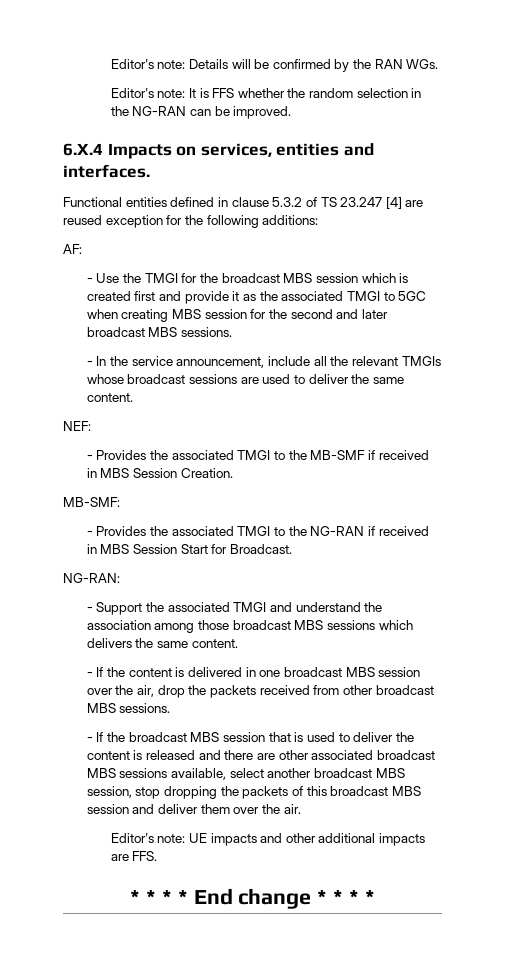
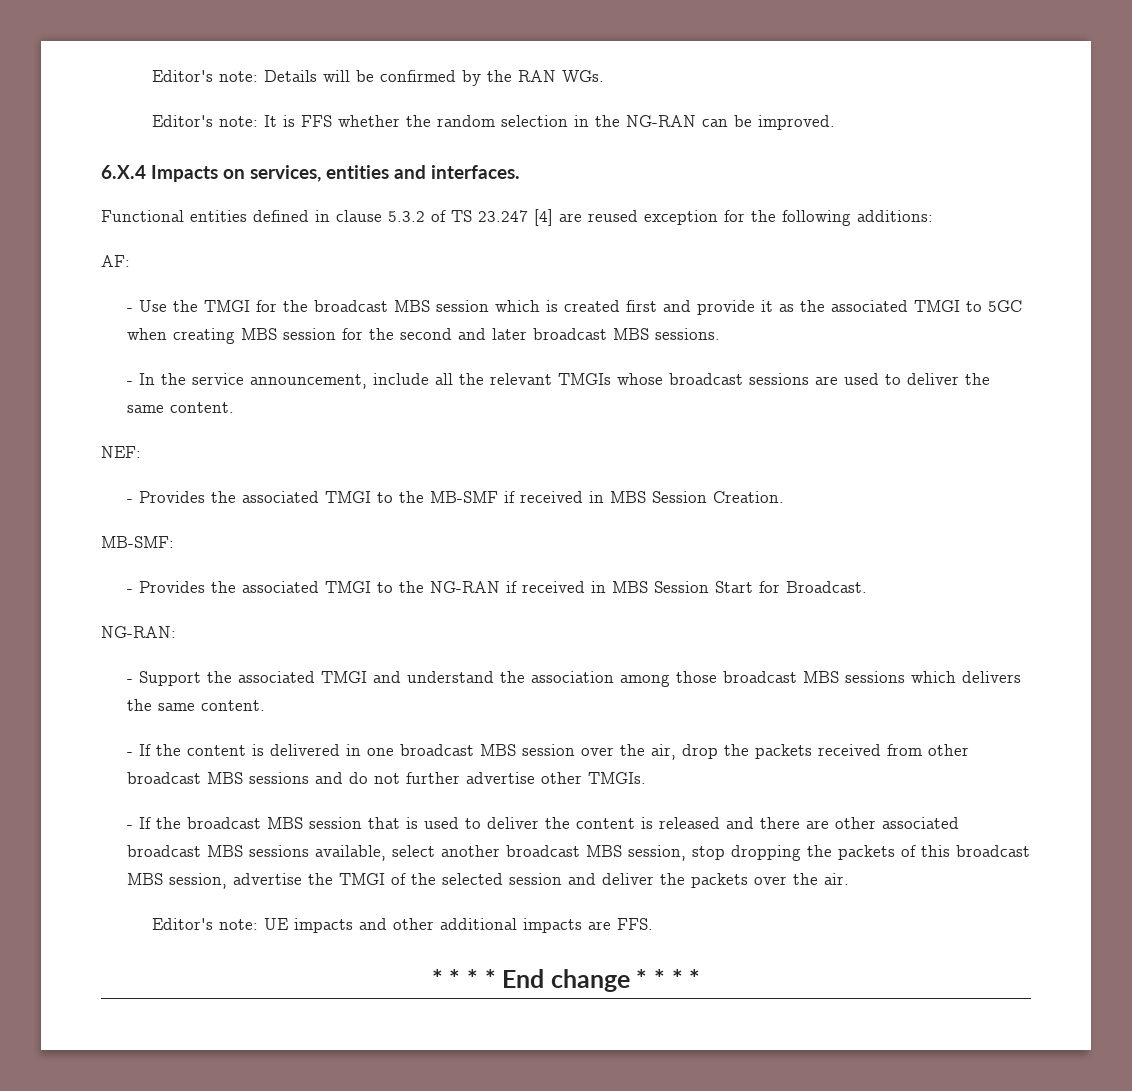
[119,703,171,713] sessions. -> [248,772,646,784] sessions and do not further advertise other TMGIs.
(421, 791) none -> [168,873,503,889] session, advertise the TMGI of the selected
[200,804,230,814] them -> [659,873,748,888] the packets

